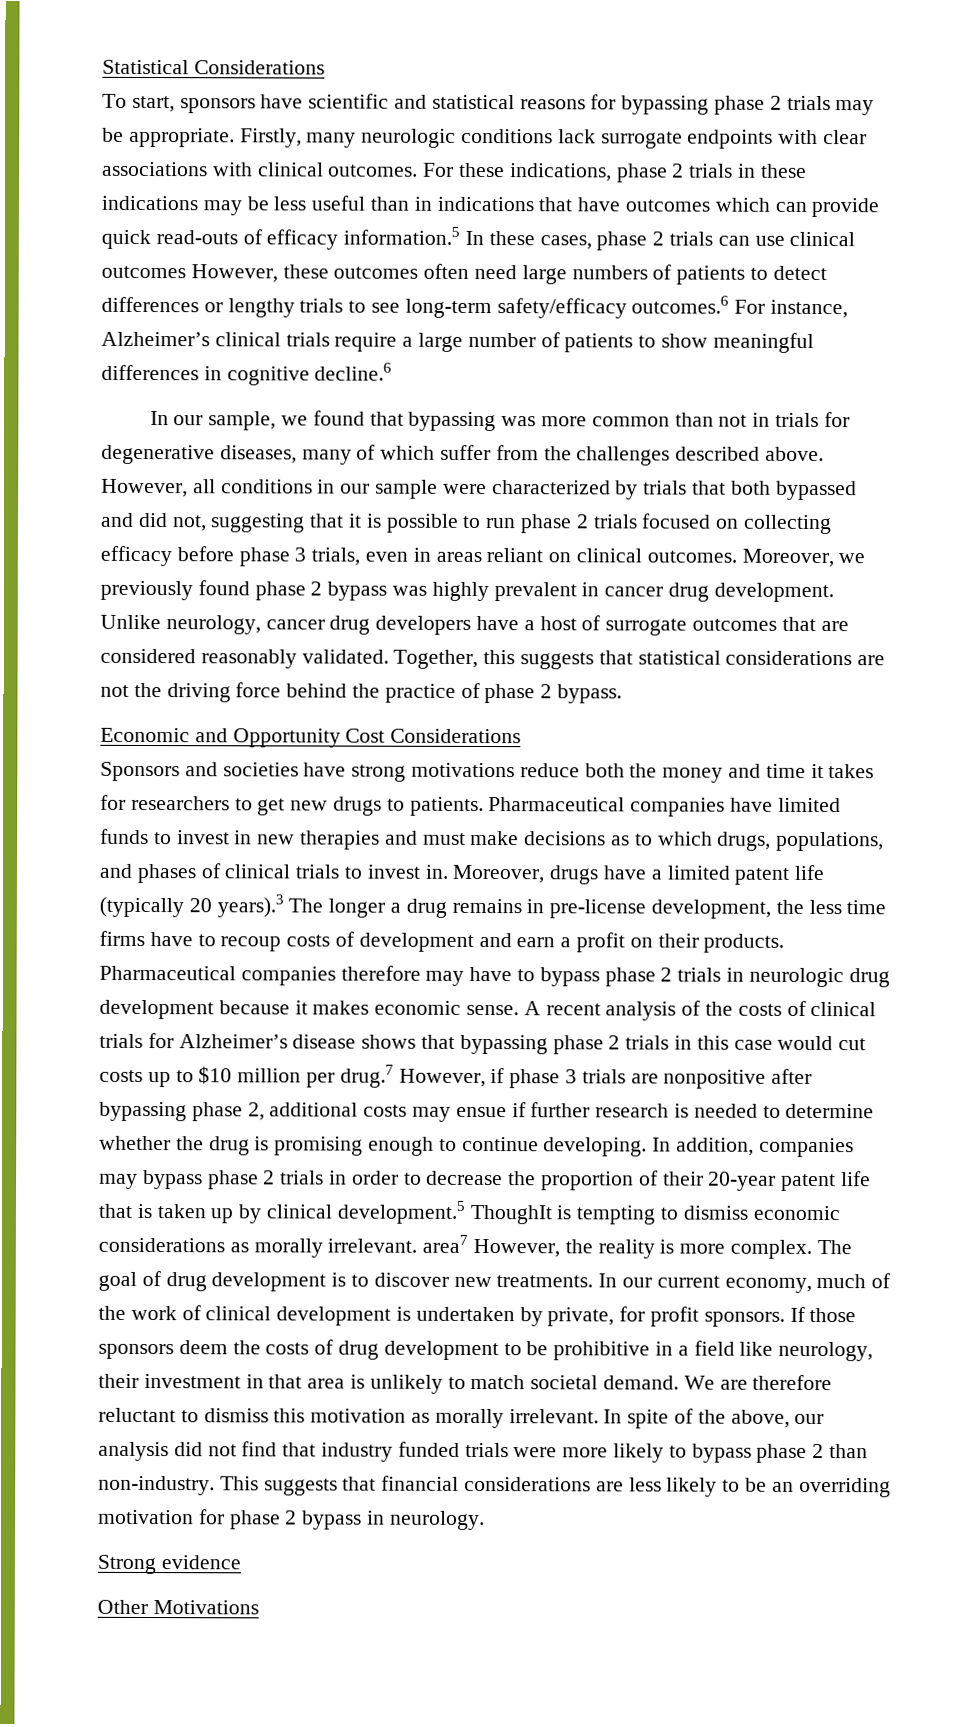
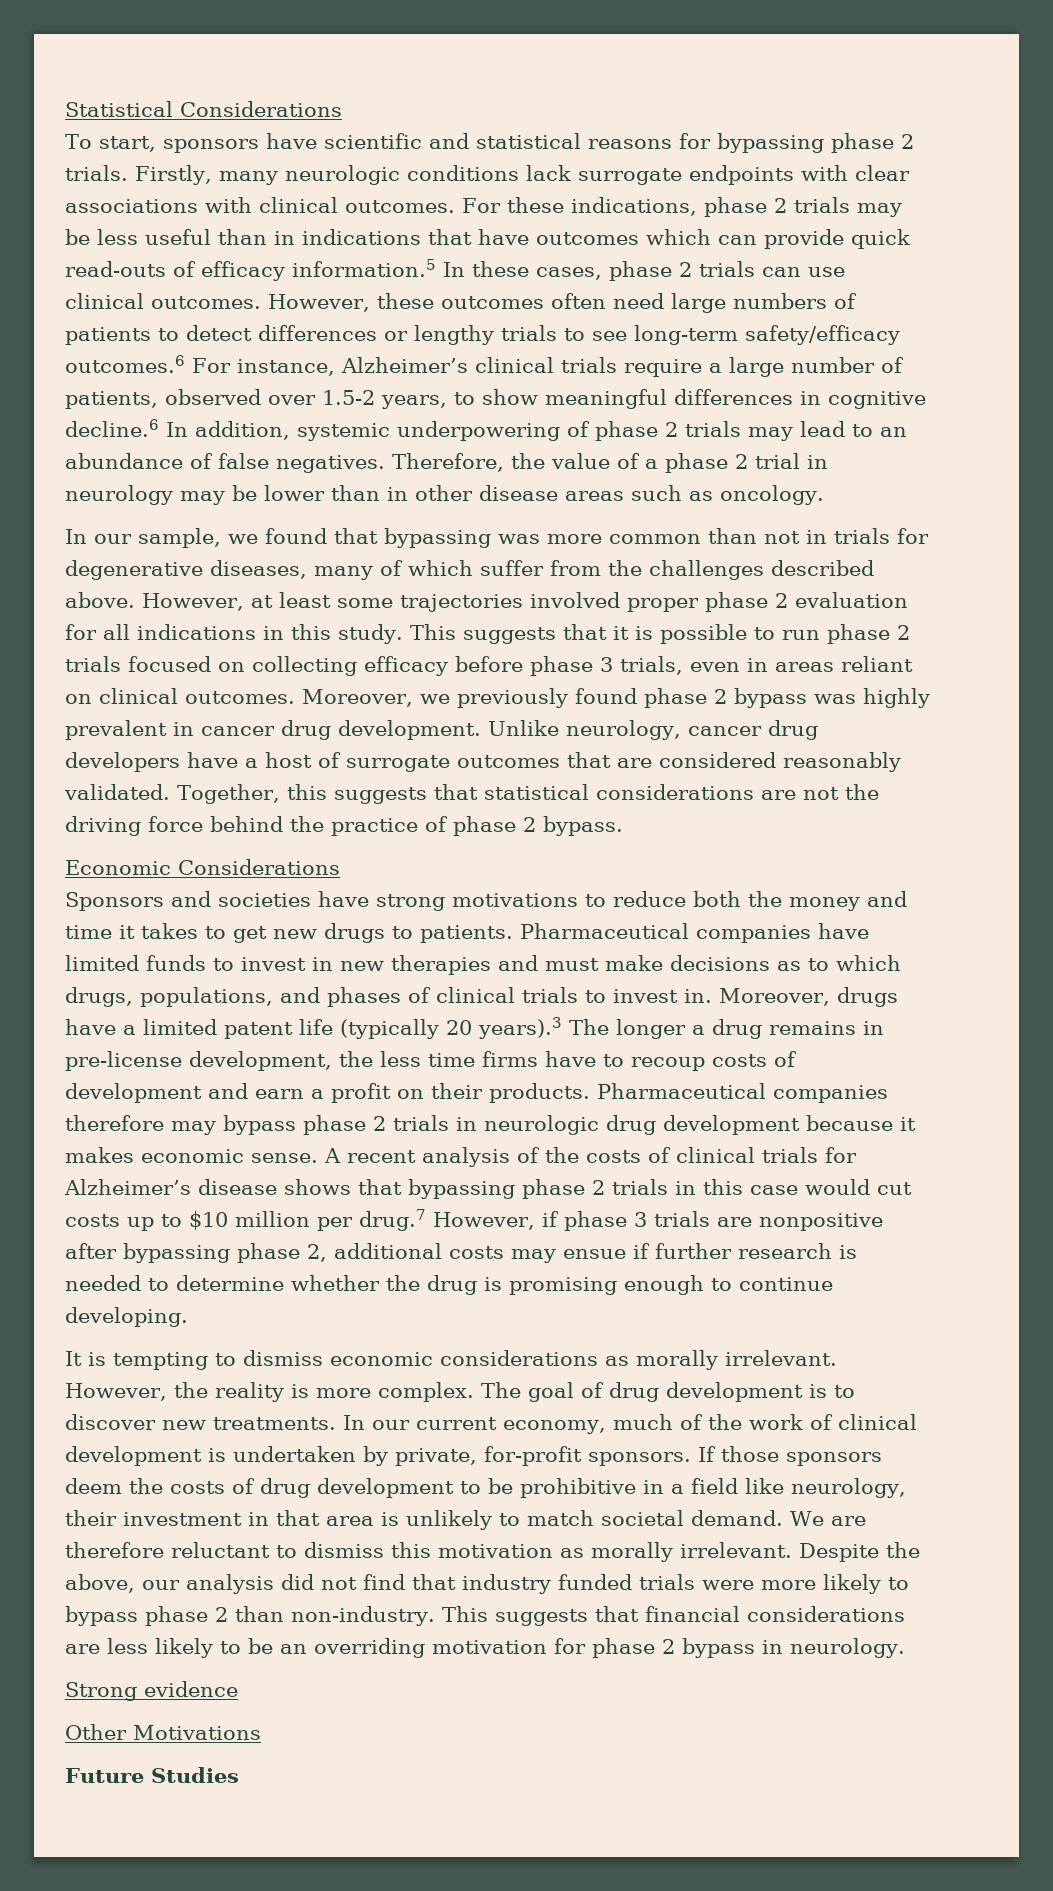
[786,95,875,116] [102,127,235,148] trials may be appropriate. -> [65,165,128,181] trials.
[738,163,807,178] [101,195,198,211] in these indications -> (850, 205) none
[101,265,186,279] outcomes -> [151,296,261,309] outcomes.
[564,333,634,353] patients -> [65,389,447,409] patients, observed over 1.5-2 years,
(393, 371) none -> [166,421,907,441] [65,453,828,473] [65,485,824,505] In addition, systemic underpowering of phase 2 trials may lead to an abundance of false negatives. Therefore, the value of a phase 2 trial in neurology may be lower than in other disease areas such as oncology.
[192,479,857,501] [100,512,306,533] all conditions in our sample were characterized by trials that both bypassed and did not, suggesting -> [250,592,908,612] [65,624,556,644] at least some trajectories involved proper phase 2 evaluation for all indications in this study. This suggests
[194,728,386,748] and Opportunity Cost -> (171, 867) none
(516, 770) none -> [585,894,606,907] to
[100,794,230,811] for researchers -> (198, 931) none
[469,966,536,982] have to -> (216, 1128) none
[652,1137,854,1158] [99,1169,872,1192] [98,1200,552,1225] In addition, companies may bypass phase 2 trials in order to decrease the proportion of their 20-year patent life that is taken up by clinical development.5 ThoughIt -> [65,1351,82,1366] // It
[422,1234,469,1253] area7 -> (837, 1358) none
[619,1306,700,1327] for profit -> [484,1446,582,1466] for-profit
[603,1408,695,1429] In spite of -> [799,1543,879,1562] Despite
(259, 1607) none -> [65,1767,239,1783] // Future Studies

